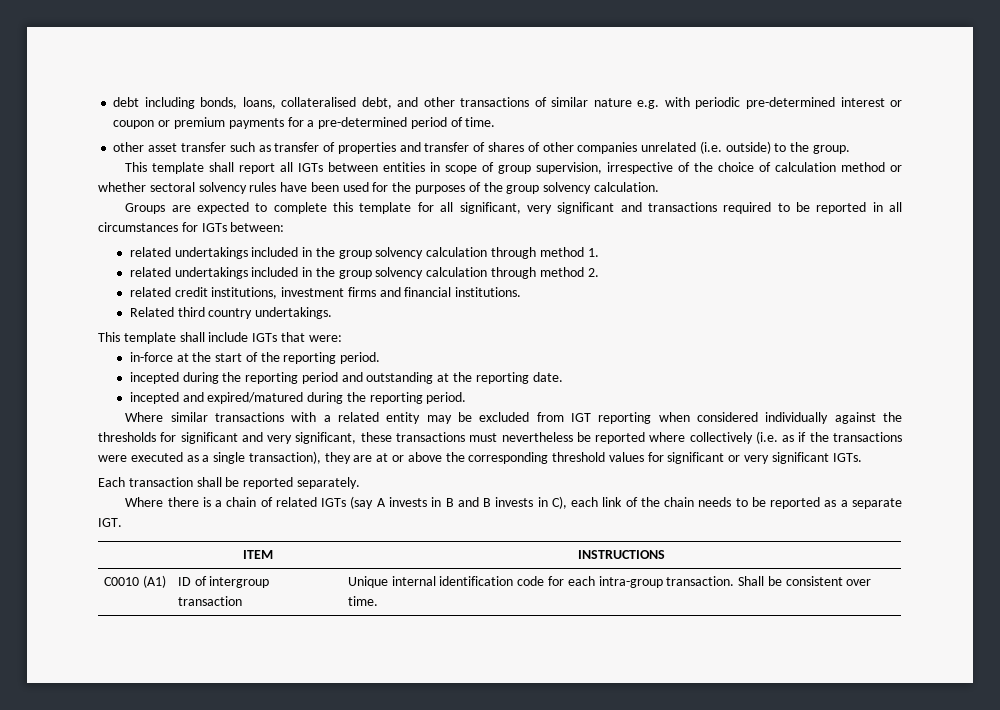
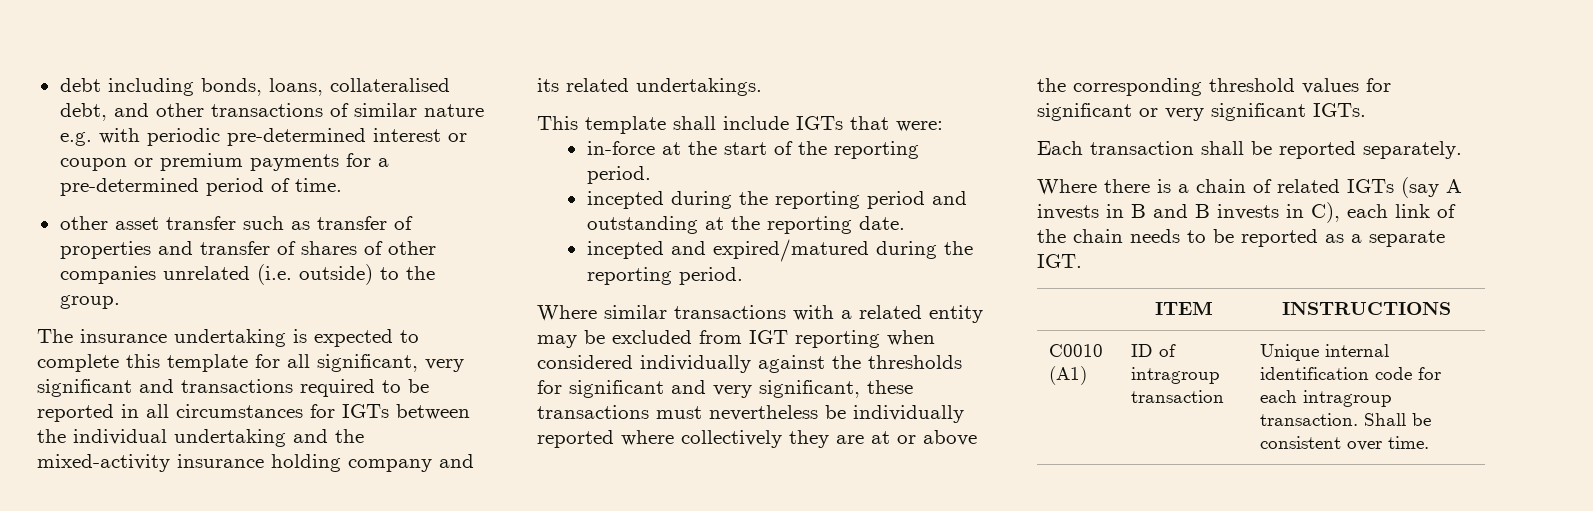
[125,162,902,174] [98,182,659,194] [125,203,191,214] This template shall report all IGTs between entities in scope of group supervision, irrespective of the choice of calculation method or whether sectoral solvency rules have been used for the purposes of the group solvency calculation. // Groups are -> [37,329,307,347] The insurance undertaking is
[230,222,285,232] [129,247,599,259] [129,267,599,279] [129,287,522,299] [129,307,253,319] between: // related undertakings included in the group solvency calculation through method 1. // related undertakings included in the group solvency calculation through method 2. // related credit institutions, investment firms and financial institutions. // Related third country -> [396,404,470,420] [37,429,364,447] [37,454,474,472] [537,78,629,92] between the individual undertaking and the mixed-activity insurance holding company and its related
(591, 437) none -> [853,405,964,423] individually
[755,431,903,444] [98,451,321,464] (i.e. as if the transactions were executed as a single transaction), -> (782, 439) none
[209,576,270,588] intergroup -> [1131,367,1221,384] intragroup
[598,576,663,588] intra-group -> [1303,390,1393,407] intragroup

